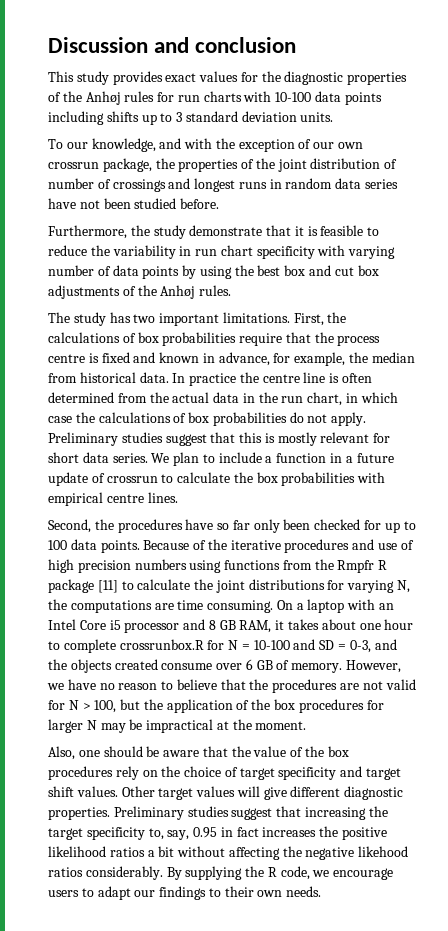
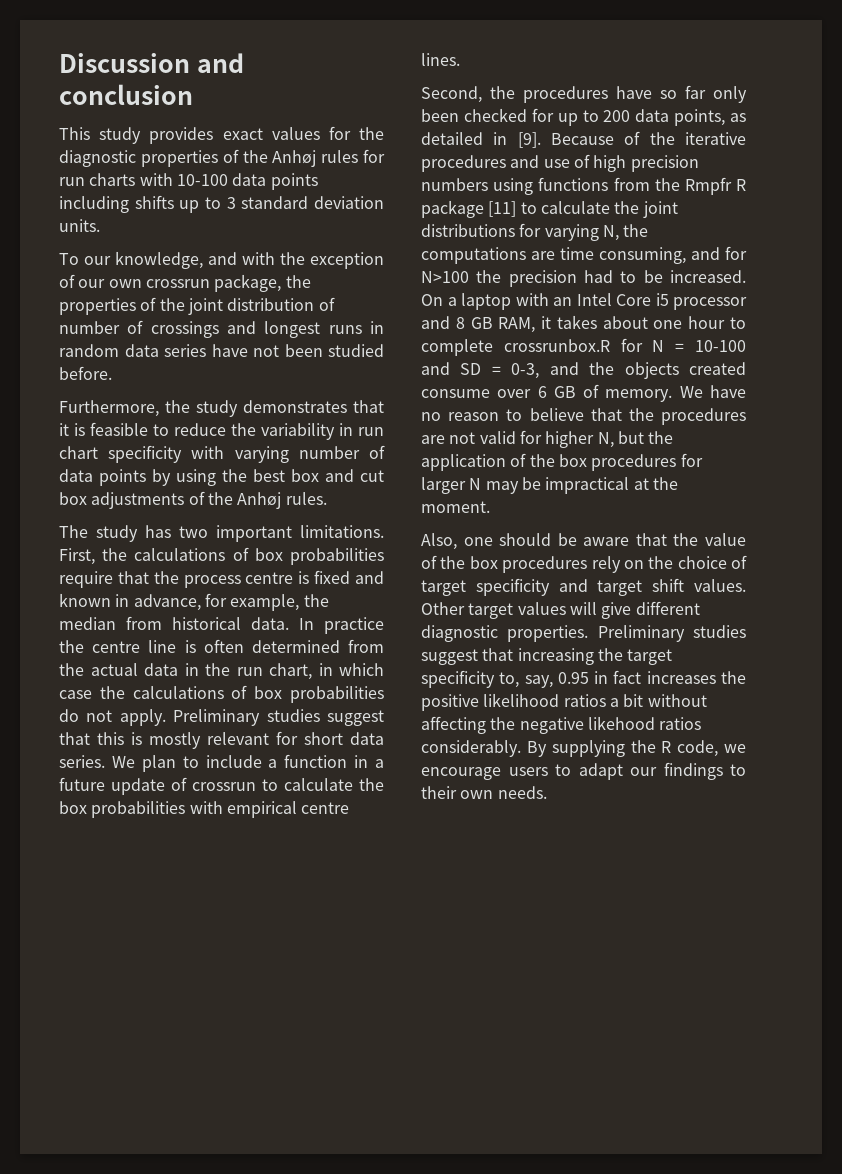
[189,225,263,236] demonstrate -> [243,400,347,413] demonstrates
[48,539,140,553] 100 data points. -> [603,109,746,126] [421,132,541,148] 200 data points, as detailed in [9].
[207,600,274,613] consuming. -> [599,246,747,264] [421,270,746,287] consuming, and for N>100 the precision had to be increased.
[346,660,402,673] [47,683,64,690] However, we -> [679,386,703,398] We
[68,700,117,713] N > 100, -> [545,431,614,448] higher N,

